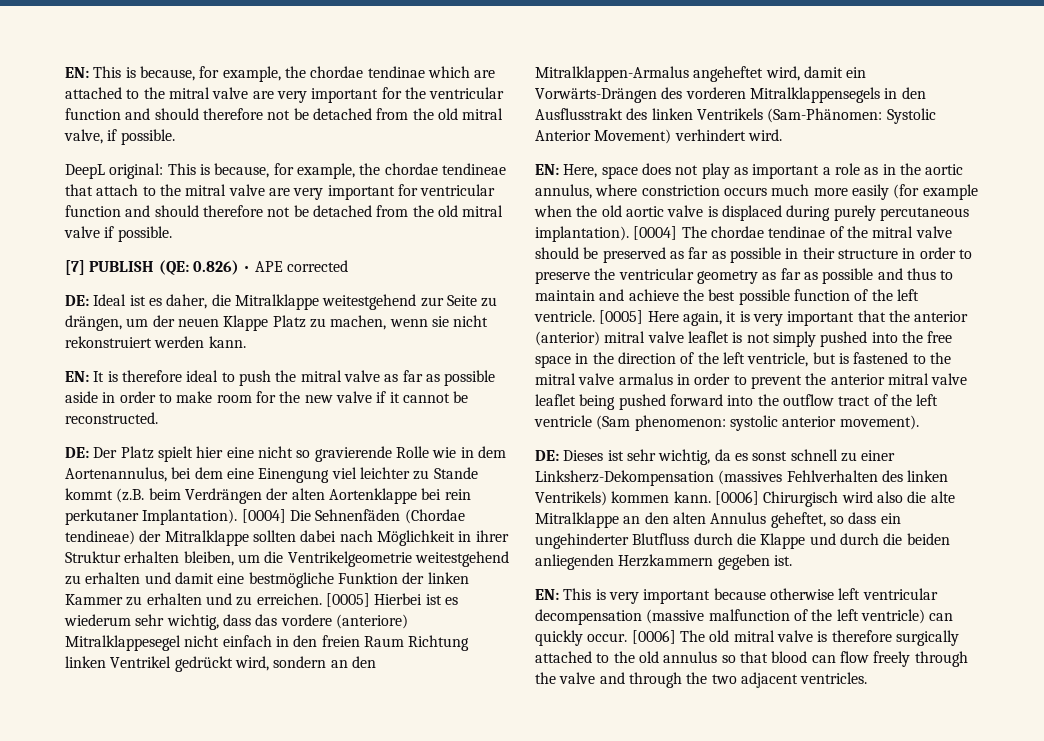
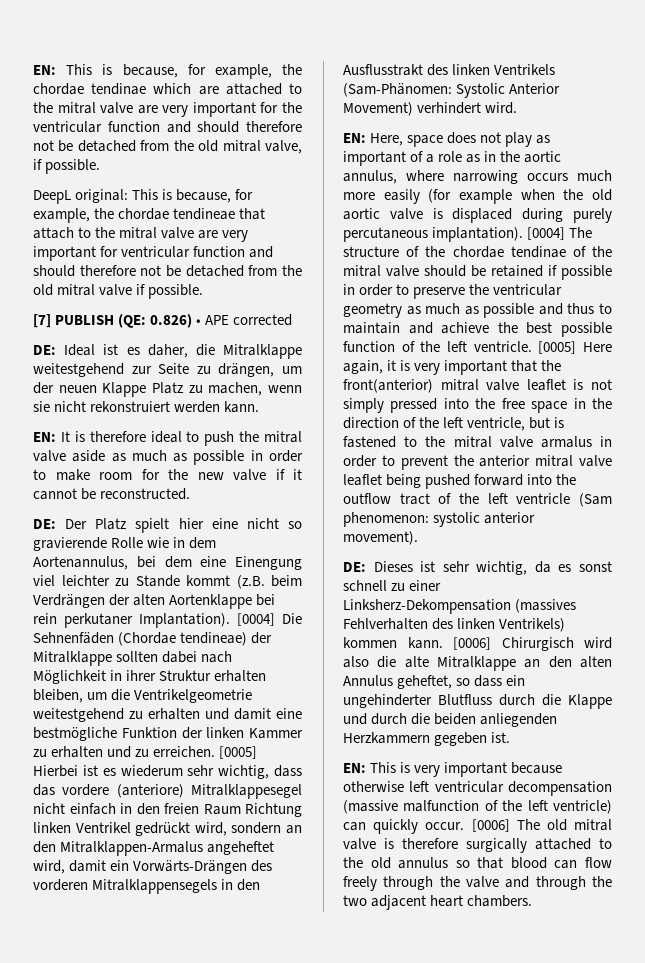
[384,370,496,386] [65,391,98,403] as far as possible aside -> [72,450,245,465] aside as much as possible
(820, 171) none -> [410,151,424,162] of
[641,185,720,196] constriction -> [453,170,518,184] narrowing
(707, 232) none -> [343,246,446,257] structure of the
[602,247,898,263] preserved as far as possible in their structure -> [491,265,612,280] retained if possible
[780,268,801,280] far -> [425,303,461,314] much
[914,311,969,322] [535,331,600,346] anterior (anterior) -> [343,379,433,393] front(anterior)
[820,331,868,347] pushed -> [390,398,438,413] pressed
[800,672,868,684] ventricles. -> [430,895,533,907] heart chambers.

